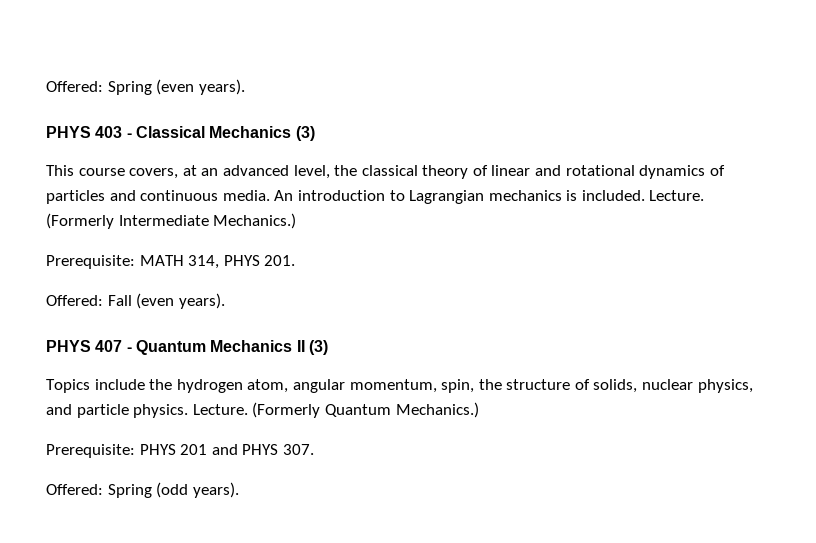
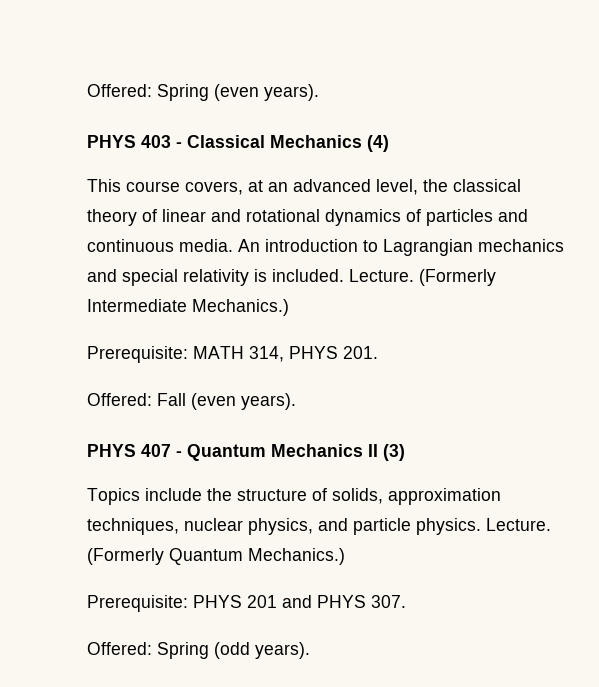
[295,126,315,141] (3) -> [367,135,389,152] (4)
(562, 195) none -> [87,269,249,286] and special relativity
[176,379,502,393] hydrogen atom, angular momentum, spin, the -> (232, 494) none
(638, 386) none -> [388,488,501,505] [87,518,179,535] approximation techniques,

